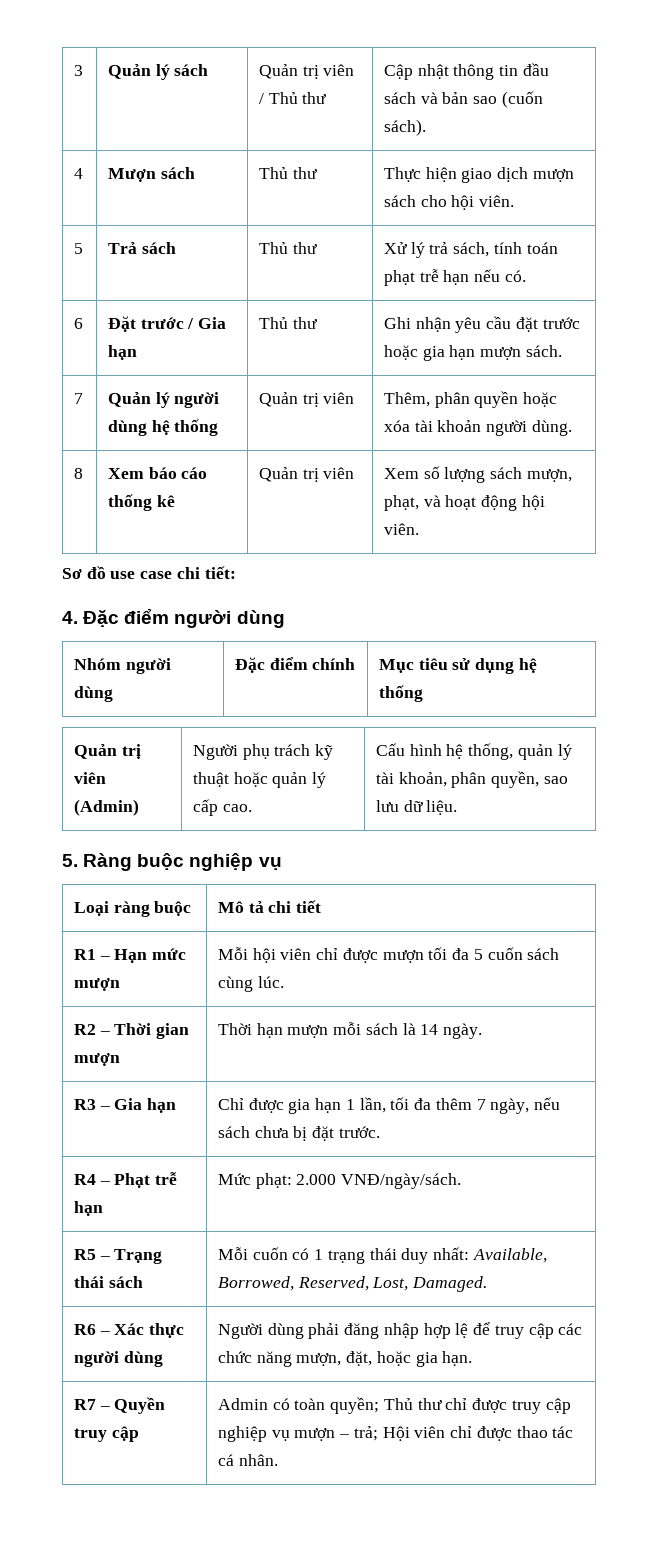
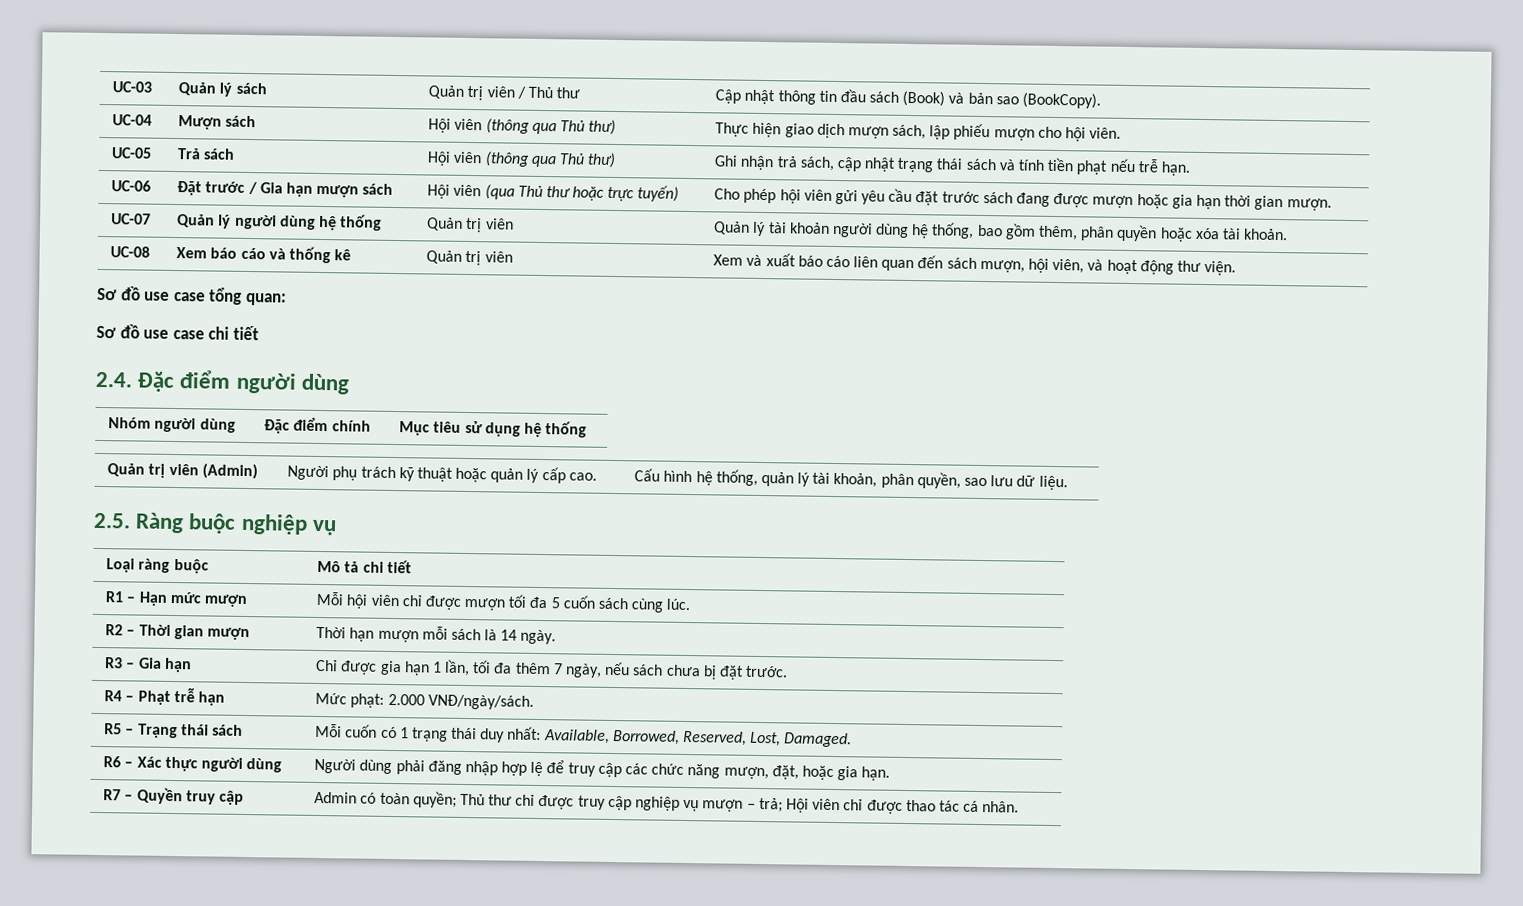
[74,65,84,76] 3 -> [112,81,153,93] UC-03
(417, 98) none -> [902,90,946,107] (Book)
[501,91,543,108] [384,119,427,136] [74,168,84,179] (cuốn sách). // 4 -> [1022,92,1102,109] [112,114,153,126] (BookCopy). // UC-04
[259,167,317,179] Thủ thư -> [428,118,617,135] Hội viên (thông qua Thủ thư)
[384,195,417,207] sách -> [892,123,1035,141] sách, lập phiếu mượn
[74,243,84,254] 5 -> [111,147,153,159] UC-05
[259,242,317,254] [384,242,558,258] [384,269,526,286] [74,318,84,329] Thủ thư | Xử lý trả sách, tính toán phạt trễ hạn nếu có. // 6 -> [427,151,617,168] [714,155,1191,176] [111,180,152,192] Hội viên (thông qua Thủ thư) | Ghi nhận trả sách, cập nhật trạng thái sách và tính tiền phạt nếu trễ hạn. // UC-06
[259,317,317,329] [384,316,580,333] [384,345,562,361] [74,393,84,404] | Thủ thư | Ghi nhận yêu cầu đặt trước hoặc gia hạn mượn sách. // 7 -> [316,183,394,198] [427,184,680,202] [714,188,1332,211] [111,213,152,225] mượn sách | Hội viên (qua Thủ thư hoặc trực tuyến) | Cho phép hội viên gửi yêu cầu đặt trước sách đang được mượn hoặc gia hạn thời gian mượn. // UC-07
[384,392,431,407] Thêm, -> [713,221,1079,241] Quản lý tài khoản người dùng hệ thống, bao gồm thêm,
[437,420,572,436] [74,468,84,479] khoản người dùng. // 8 -> [1243,228,1289,241] [110,246,151,258] khoản. // UC-08
(208, 473) none -> [268,248,286,260] và
[423,466,572,483] [384,495,545,511] [384,523,420,535] số lượng sách mượn, phạt, và hoạt động hội viên. -> [746,253,1237,276] [97,286,287,306] và xuất báo cáo liên quan đến sách mượn, hội viên, và hoạt động thư viện. // Sơ đồ use case tổng quan:
[204,566,236,579] [62,611,78,624] tiết: // 4. -> [232,325,259,341] [95,371,133,388] tiết // 2.4.
[62,854,78,867] 5. -> [93,512,131,529] 2.5.

